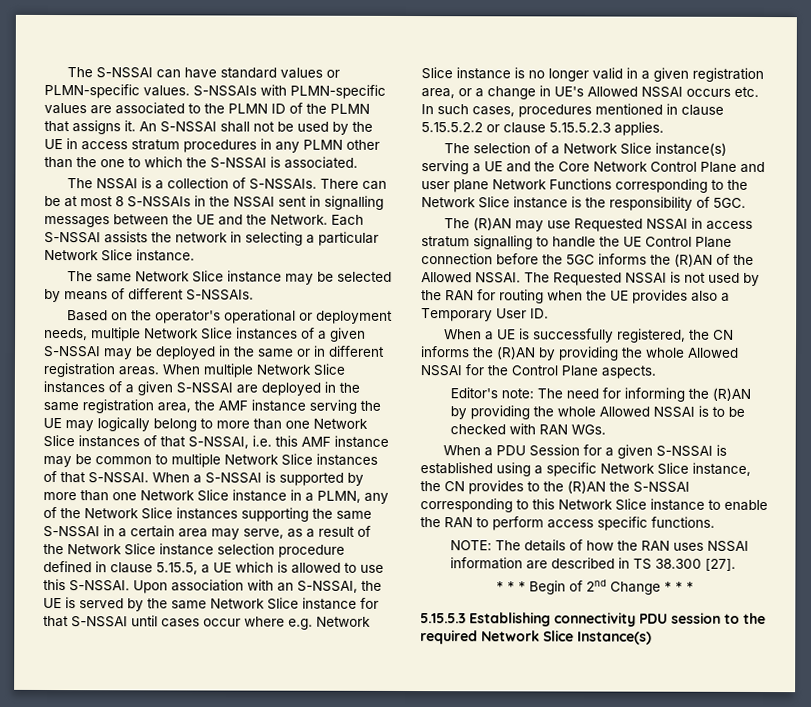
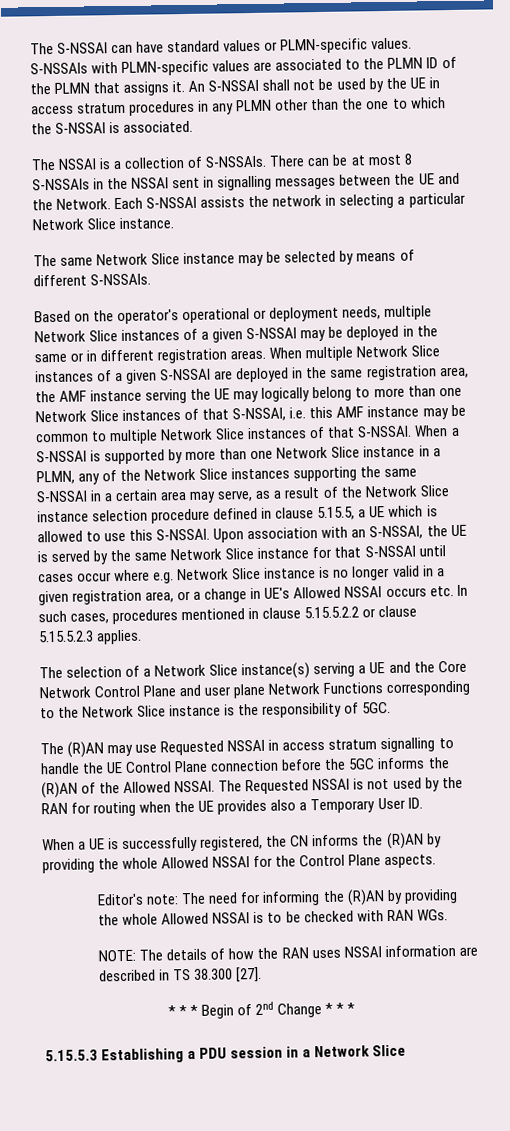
[443,444,728,459] [420,462,751,477] [420,480,690,495] [420,498,768,513] [420,516,715,531] // When a PDU Session for a given S-NSSAI is established using a specific Network Slice instance, the CN provides to the (R)AN the S-NSSAI corresponding to this Network Slice instance to enable the RAN to perform access specific functions. -> (448, 915) none
[554,612,636,627] connectivity -> [187,1050,197,1060] a
[724,612,766,625] [420,630,652,645] to the required Network Slice Instance(s) -> [286,1044,407,1058] in a Network Slice

